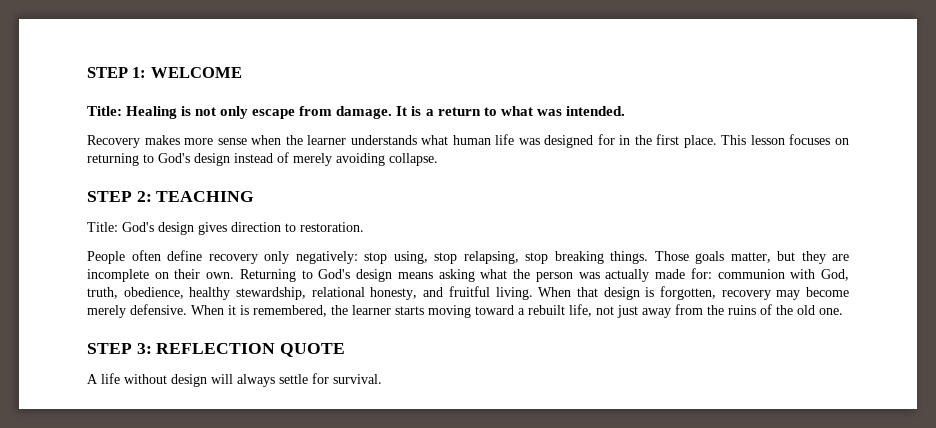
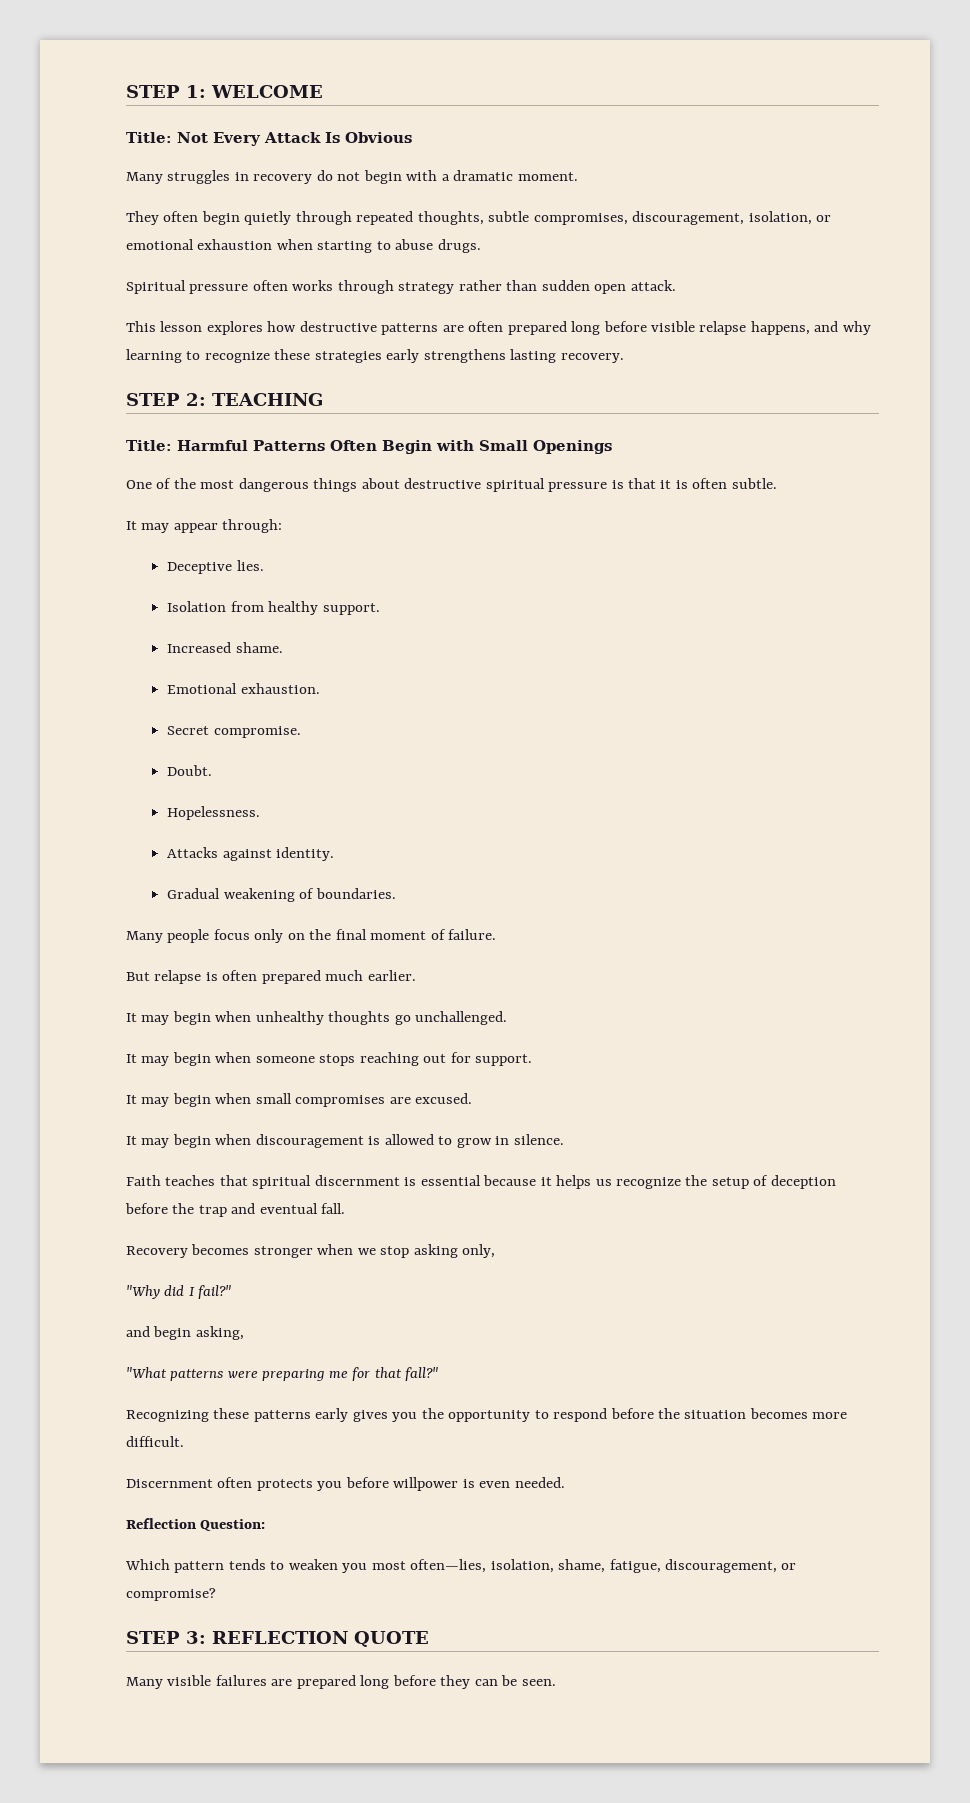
[126,106,625,119] [87,134,849,148] [87,152,438,166] [87,191,255,202] [87,222,364,235] [87,250,849,264] [87,268,849,282] [87,286,849,300] [87,304,843,318] [87,343,346,357] [87,373,382,387] Healing is not only escape from damage. It is a return to what was intended. // Recovery makes more sense when the learner understands what human life was designed for in the first place. This lesson focuses on returning to God's design instead of merely avoiding collapse. // STEP 2: TEACHING // Title: God's design gives direction to restoration. // People often define recovery only negatively: stop using, stop relapsing, stop breaking things. Those goals matter, but they are incomplete on their own. Returning to God's design means asking what the person was actually made for: communion with God, truth, obedience, healthy stewardship, relational honesty, and fruitful living. When that design is forgotten, recovery may become merely defensive. When it is remembered, the learner starts moving toward a rebuilt life, not just away from the ruins of the old one. // STEP 3: REFLECTION QUOTE // A life without design will always settle for survival. -> [177,132,412,146] [126,170,578,184] [126,211,832,225] [126,239,481,253] [126,280,676,294] [126,321,871,335] [126,349,624,363] [126,393,323,406] [126,440,612,454] [126,478,777,492] [126,519,283,533] [167,560,264,574] [167,601,380,615] [167,642,283,653] [167,683,320,694] [167,726,301,738] [167,765,213,776] [167,806,261,820] [167,847,335,861] [167,888,396,902] [126,929,497,943] [126,970,416,984] [126,1011,508,1025] [126,1052,533,1066] [126,1093,473,1107] [126,1134,564,1148] [126,1175,836,1189] [125,1203,346,1217] [126,1244,496,1258] [126,1285,232,1299] [126,1326,244,1340] [126,1367,439,1381] [126,1408,848,1422] [126,1436,184,1447] [126,1477,565,1491] [126,1518,266,1531] [125,1559,797,1573] [126,1588,216,1601] [126,1631,429,1647] [126,1675,556,1689] Not Every Attack Is Obvious // Many struggles in recovery do not begin with a dramatic moment. // They often begin quietly through repeated thoughts, subtle compromises, discouragement, isolation, or emotional exhaustion when starting to abuse drugs. // Spiritual pressure often works through strategy rather than sudden open attack. // This lesson explores how destructive patterns are often prepared long before visible relapse happens, and why learning to recognize these strategies early strengthens lasting recovery. // STEP 2: TEACHING // Title: Harmful Patterns Often Begin with Small Openings // One of the most dangerous things about destructive spiritual pressure is that it is often subtle. // It may appear through: // Deceptive lies. // Isolation from healthy support. // Increased shame. // Emotional exhaustion. // Secret compromise. // Doubt. // Hopelessness. // Attacks against identity. // Gradual weakening of boundaries. // Many people focus only on the final moment of failure. // But relapse is often prepared much earlier. // It may begin when unhealthy thoughts go unchallenged. // It may begin when someone stops reaching out for support. // It may begin when small compromises are excused. // It may begin when discouragement is allowed to grow in silence. // Faith teaches that spiritual discernment is essential because it helps us recognize the setup of deception before the trap and eventual fall. // Recovery becomes stronger when we stop asking only, // "Why did I fail?" // and begin asking, // "What patterns were preparing me for that fall?" // Recognizing these patterns early gives you the opportunity to respond before the situation becomes more difficult. // Discernment often protects you before willpower is even needed. // Reflection Question: // Which pattern tends to weaken you most often—lies, isolation, shame, fatigue, discouragement, or compromise? // STEP 3: REFLECTION QUOTE // Many visible failures are prepared long before they can be seen.

